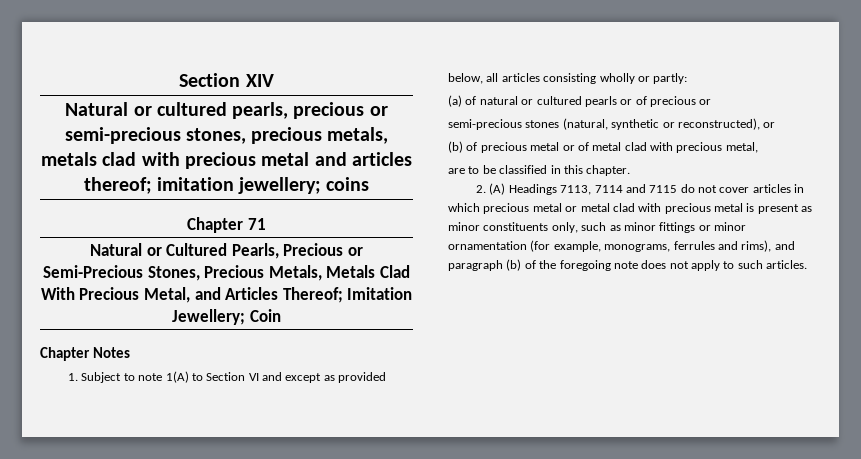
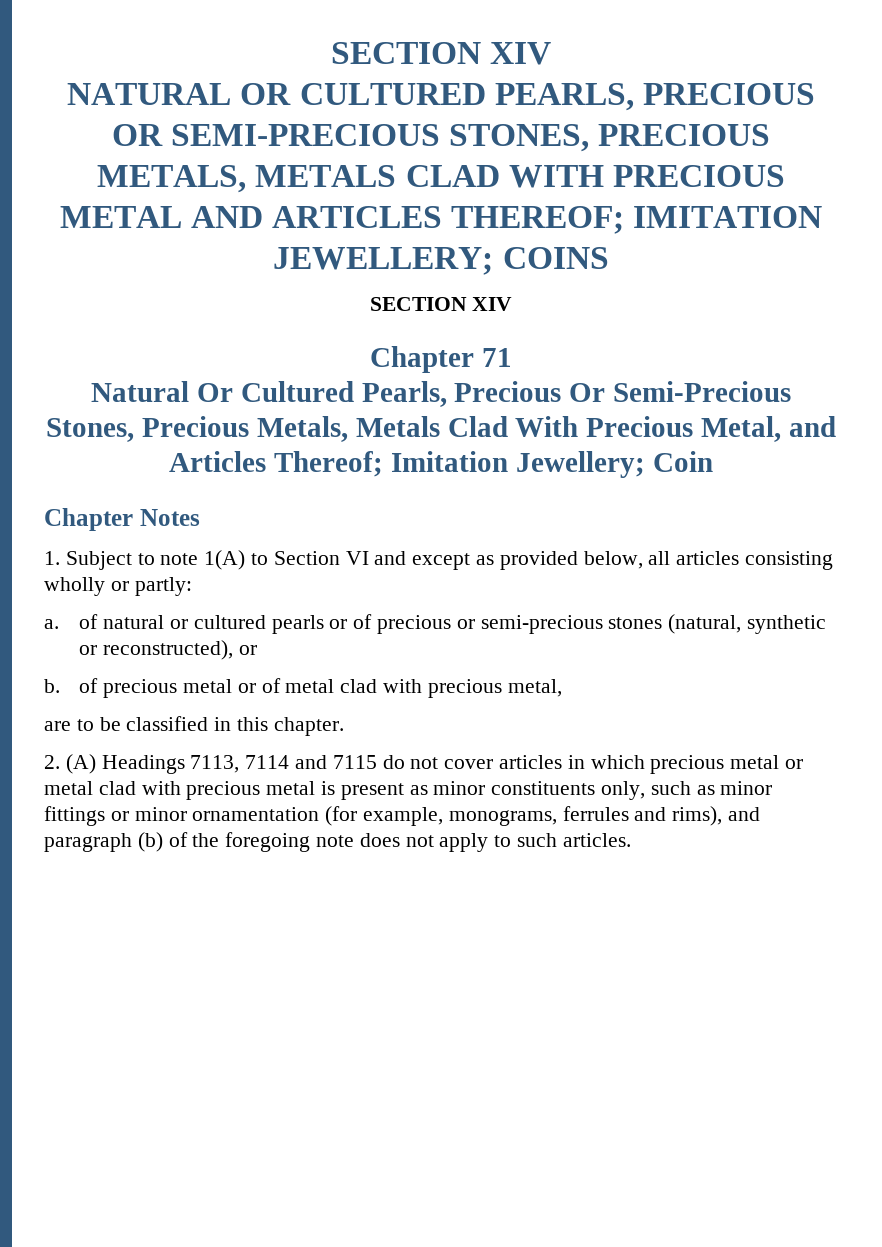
[179,73,274,87] [65,102,388,119] [64,127,389,144] [41,152,412,169] [83,177,370,194] Section XIV // Natural or cultured pearls, precious or semi-precious stones, precious metals, metals clad with precious metal and articles thereof; imitation jewellery; coins -> [330,42,552,65] [67,83,815,111] [111,124,771,152] [97,165,785,193] [59,206,823,234] [273,247,609,275] [369,297,513,311] SECTION XIV // NATURAL OR CULTURED PEARLS, PRECIOUS OR SEMI-PRECIOUS STONES, PRECIOUS METALS, METALS CLAD WITH PRECIOUS METAL AND ARTICLES THEREOF; IMITATION JEWELLERY; COINS // SECTION XIV
[146,247,162,256] or -> [196,383,233,402] Or
[347,247,363,256] or -> [569,383,606,402] Or
[448,95,462,107] (a) -> [44,619,59,629] a.
(712, 102) // -> (475, 624) none
[448,141,463,153] (b) -> [44,679,60,693] b.

